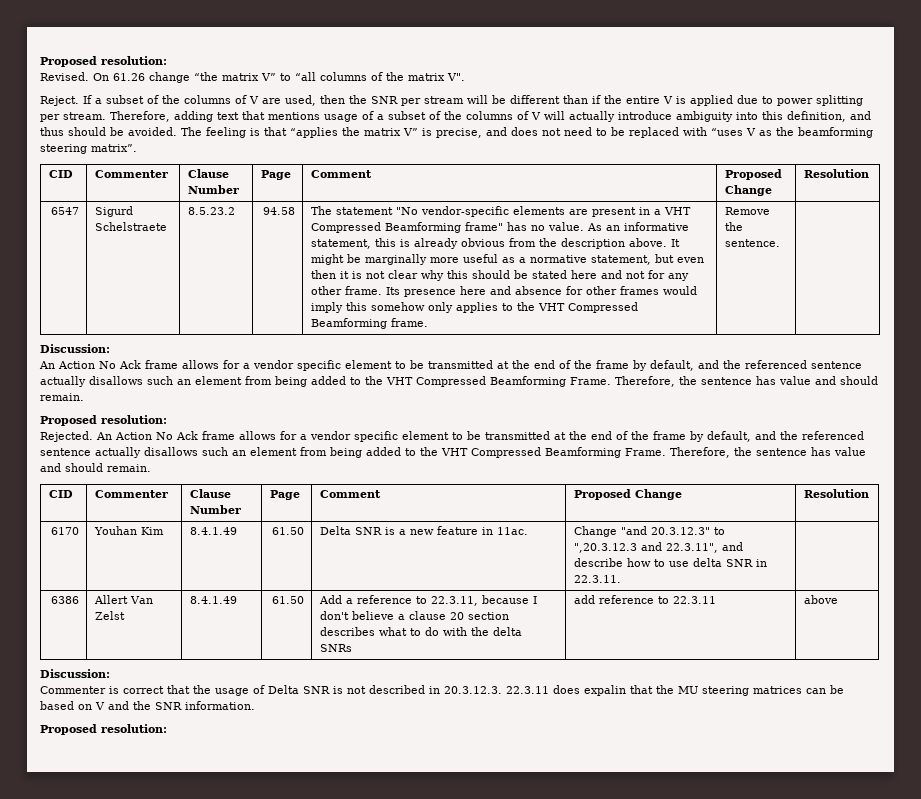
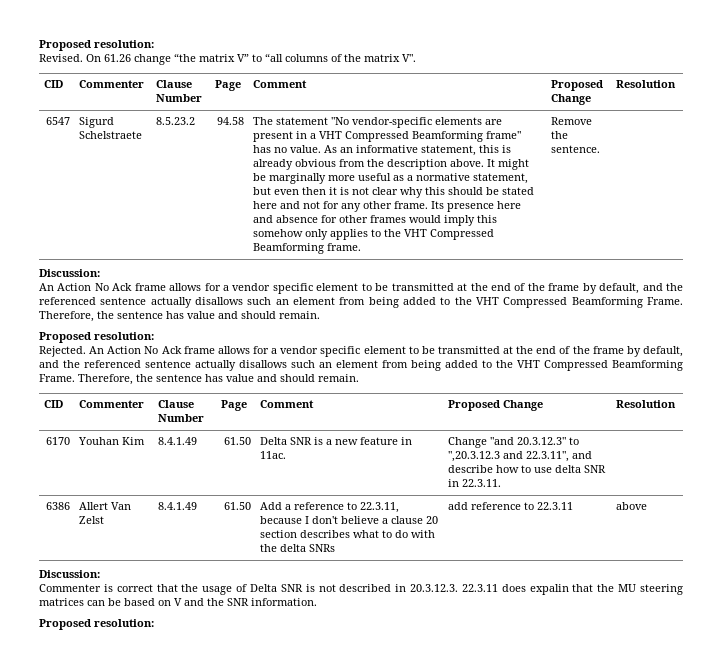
[40,95,863,106] [40,111,871,122] [40,127,873,138] [40,144,137,154] // Reject. If a subset of the columns of V are used, then the SNR per stream will be different than if the entire V is applied due to power splitting per stream. Therefore, adding text that mentions usage of a subset of the columns of V will actually introduce ambiguity into this definition, and thus should be avoided. The feeling is that “applies the matrix V” is precise, and does not need to be replaced with “uses V as the beamforming steering matrix”. -> (416, 58) none

